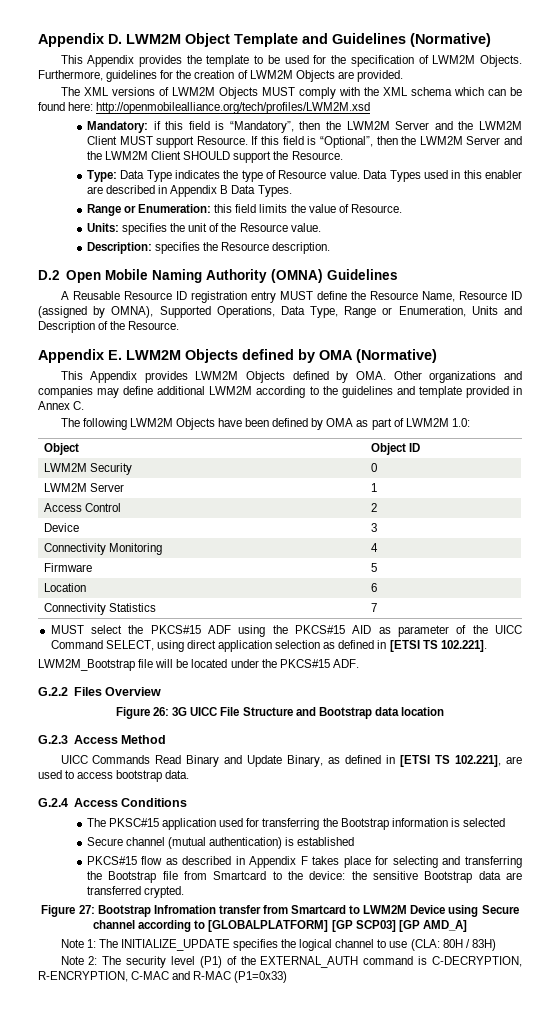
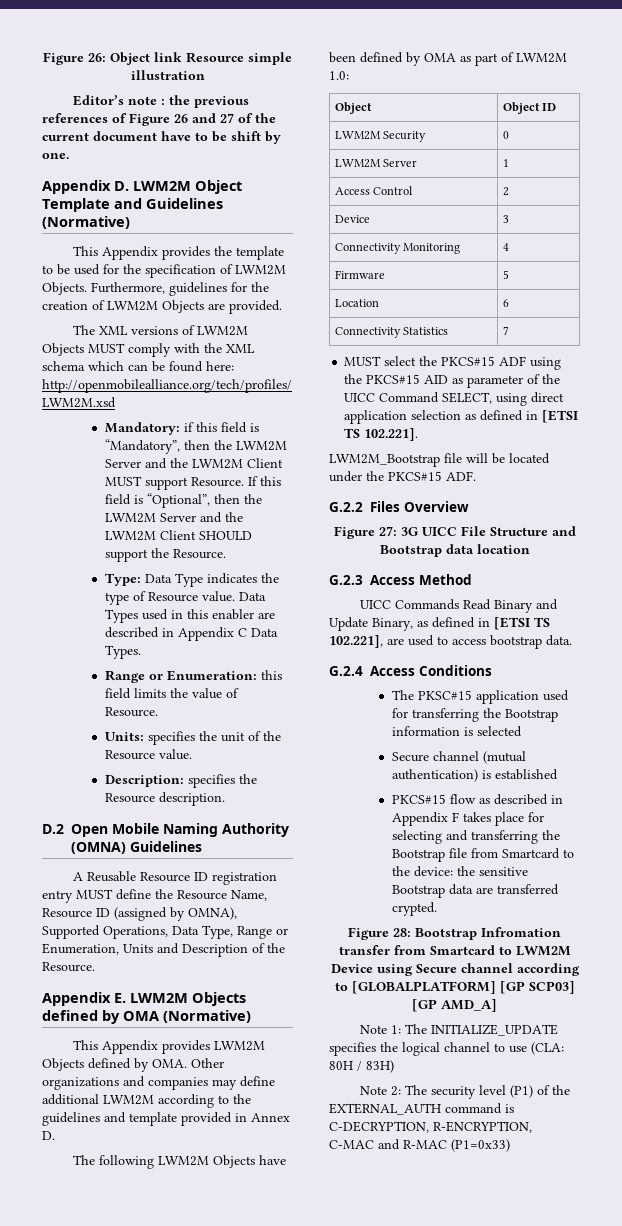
(38, 40) none -> [43,52,292,65] [130,70,205,80] [72,95,249,108] [42,113,276,126] [42,131,281,144] [42,153,69,159] Figure 26: Object link Resource simple illustration // Editor’s note : the previous references of Figure 26 and 27 of the current document have to be shift by one. //
[220,185,229,194] B -> [237,628,247,637] C
[73,401,85,410] C. -> [42,1131,55,1140] D.
[153,707,170,716] 26: -> [378,526,397,536] 27:
[78,905,95,914] 27: -> [393,928,411,937] 28:

